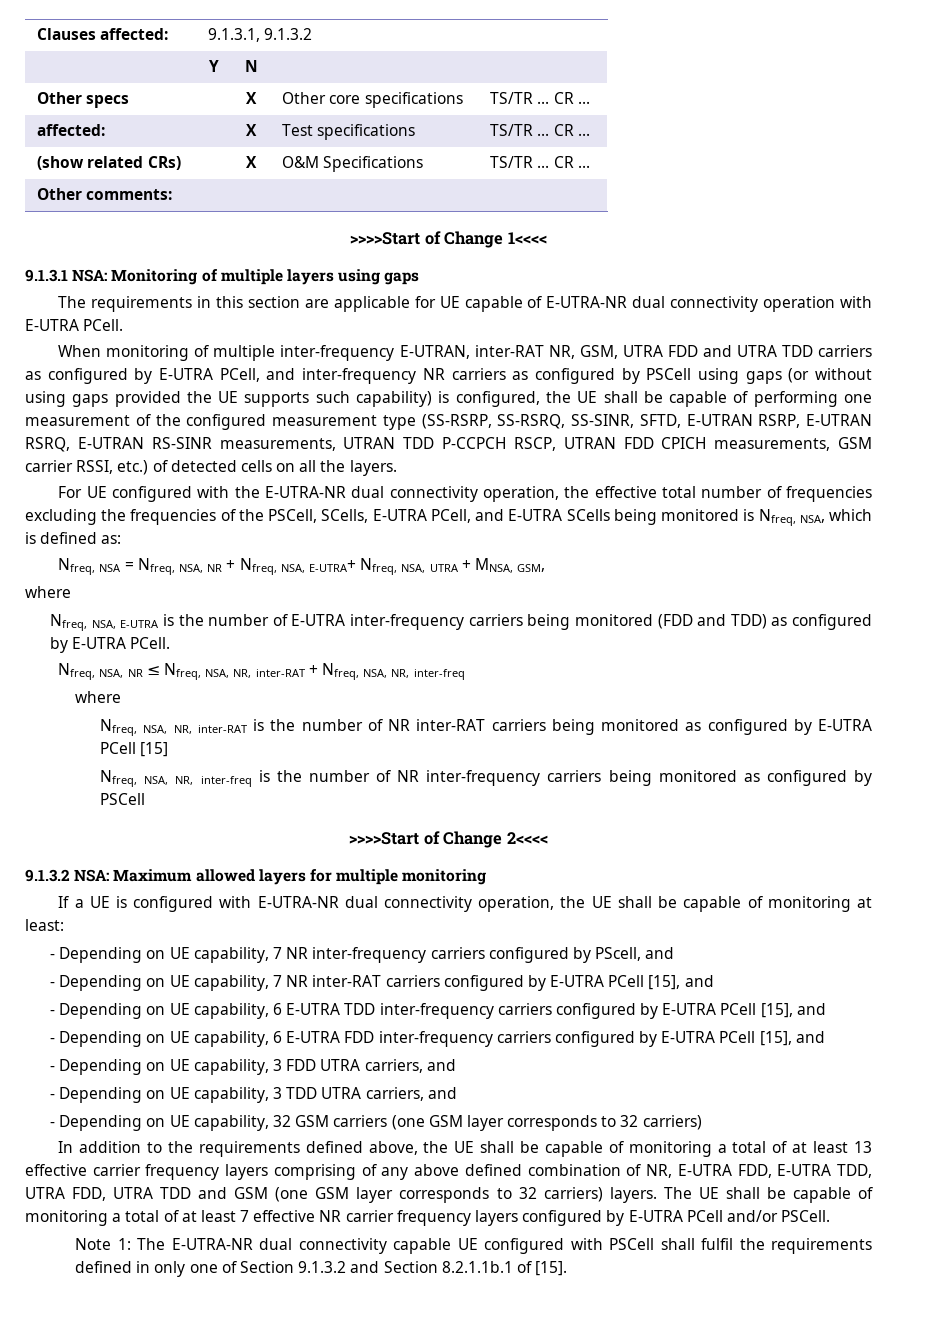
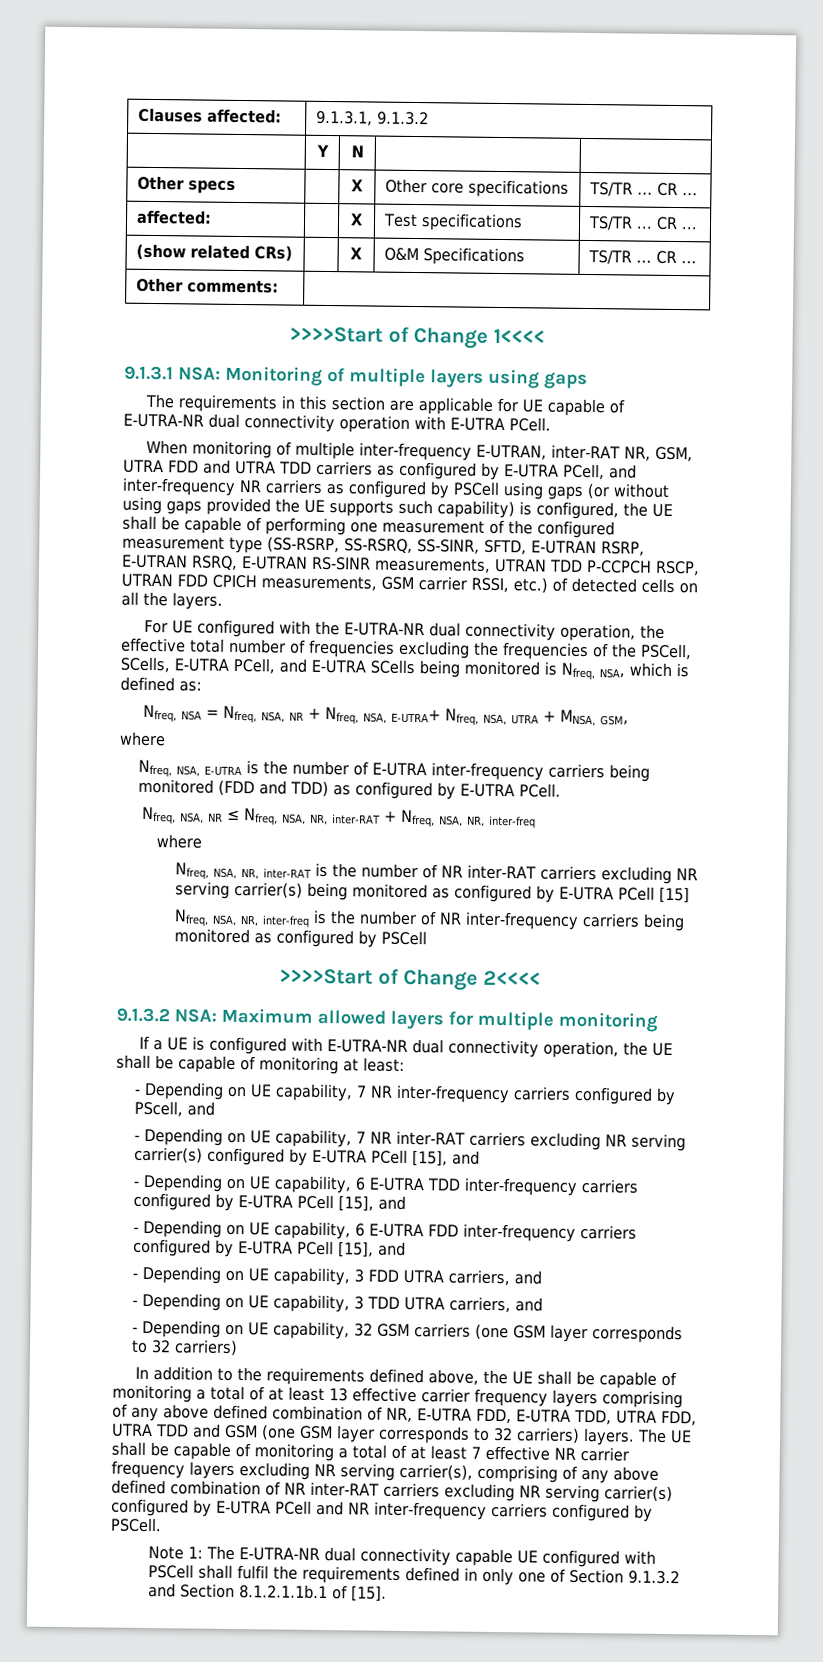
(546, 725) none -> [600,866,698,884] [174,881,303,899] excluding NR serving carrier(s)
(440, 981) none -> [529,1132,686,1152] [133,1146,203,1164] excluding NR serving carrier(s)
[522,1210,778,1226] configured by E-UTRA PCell and/or -> [239,1462,659,1484] [111,1479,673,1503] [111,1498,653,1522] excluding NR serving carrier(s), comprising of any above defined combination of NR inter-RAT carriers excluding NR serving carrier(s) configured by E-UTRA PCell and NR inter-frequency carriers configured by
[441,1261,513,1273] 8.2.1.1b.1 -> [238,1584,328,1600] 8.1.2.1.1b.1

